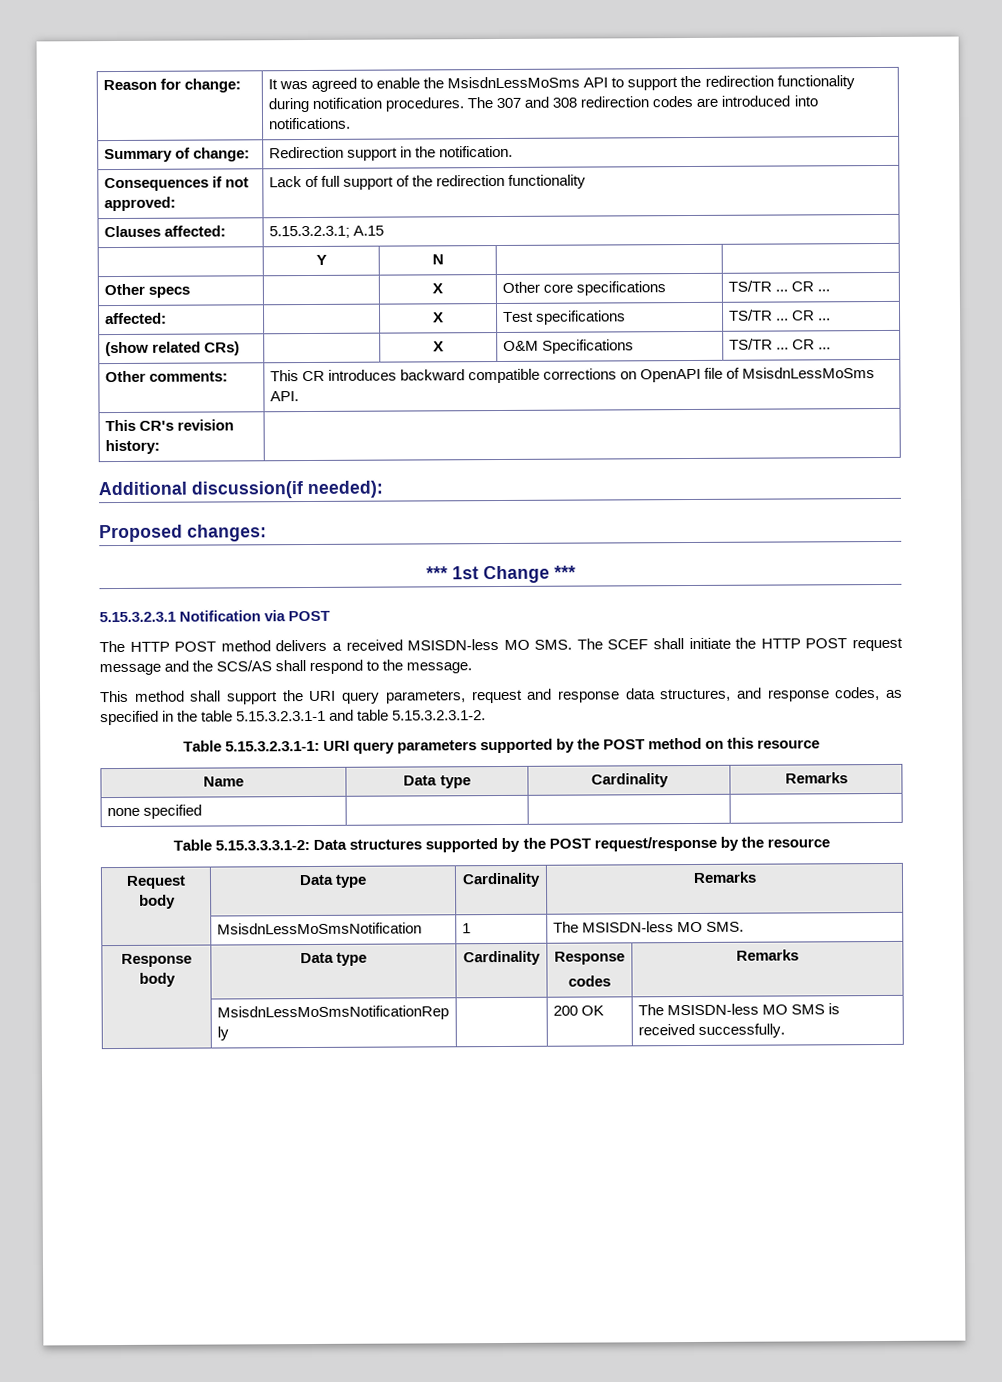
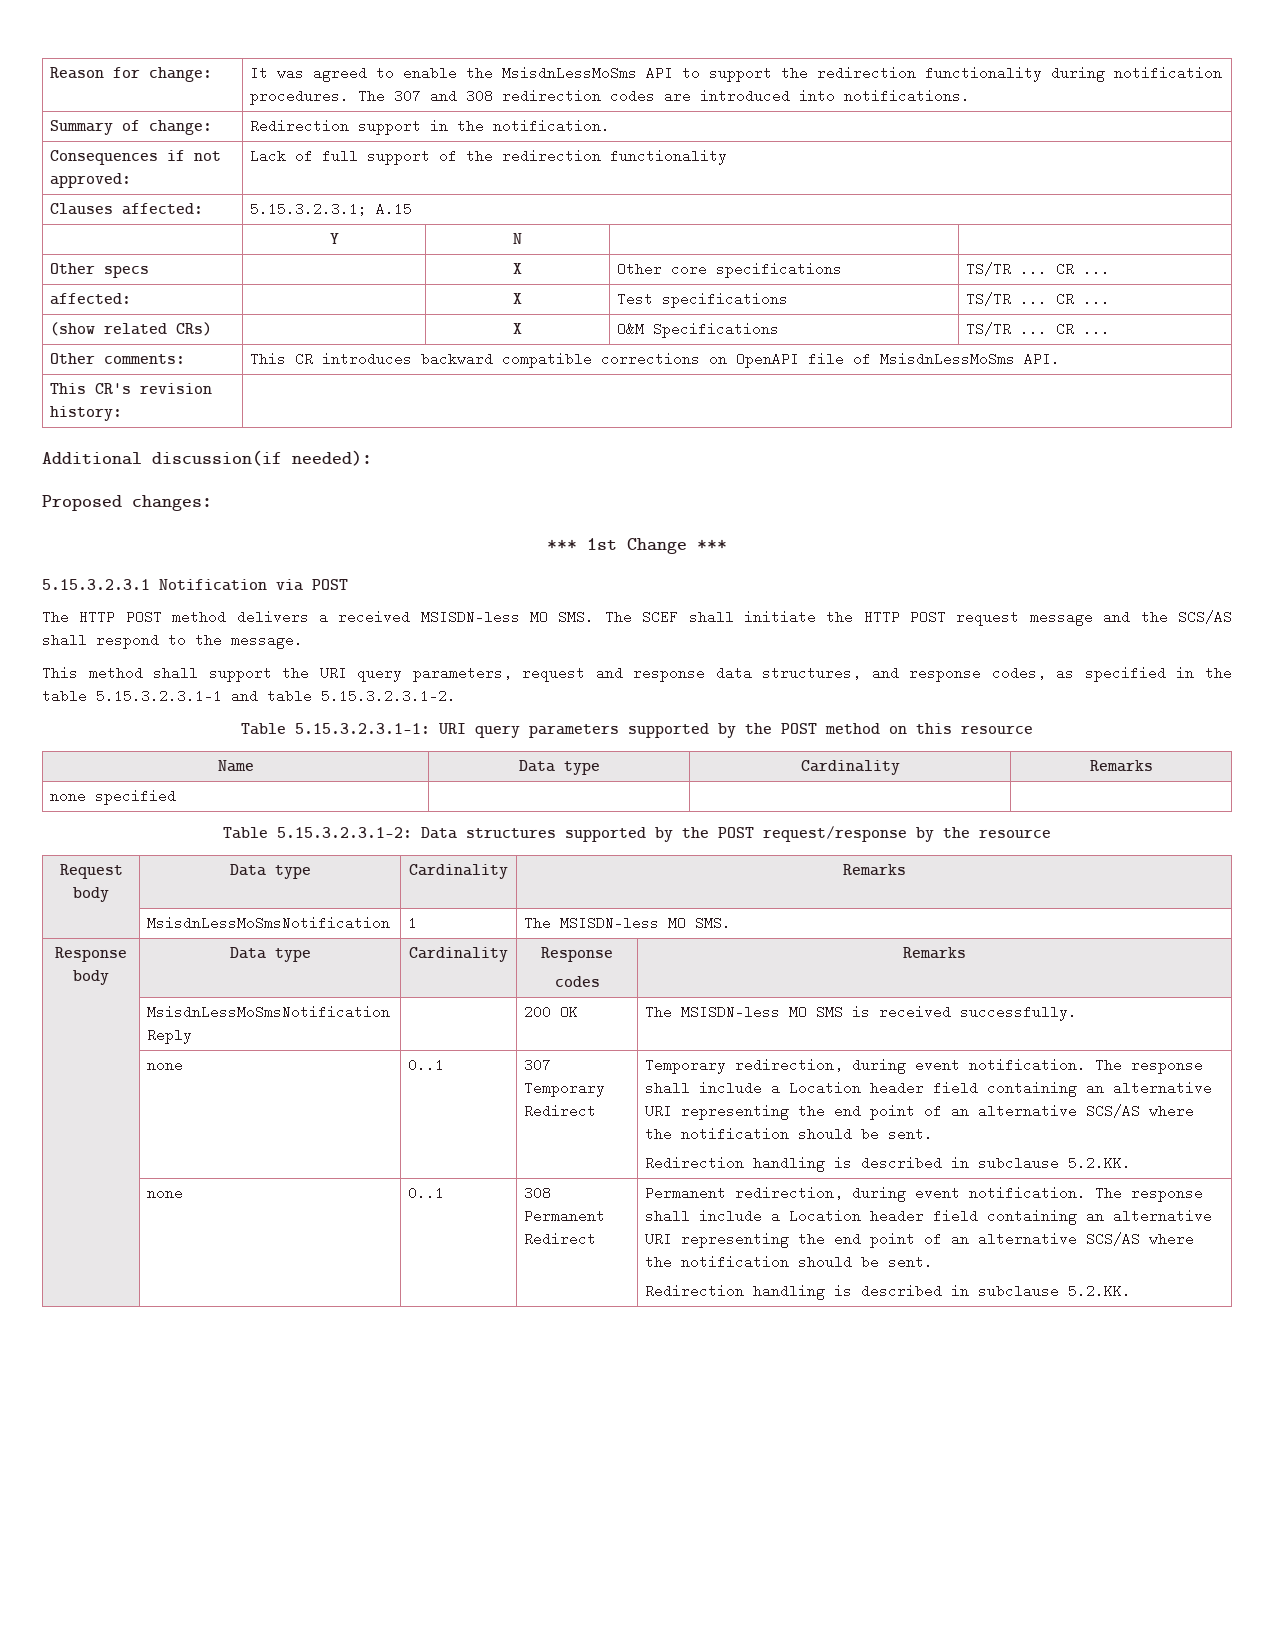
[215,839,311,851] 5.15.3.3.3.1-2: -> [277,827,412,838] 5.15.3.2.3.1-2:
(785, 1030) none -> [146,1058,183,1072] [407,1058,444,1072] [523,1058,551,1072] [523,1081,605,1097] [523,1104,596,1118] [644,1058,1203,1074] [644,1081,1212,1097] [644,1104,1194,1120] [644,1127,933,1141] [644,1156,1131,1172] [146,1186,183,1200] [407,1186,444,1200] [523,1186,551,1200] [523,1209,605,1223] [523,1232,596,1246] [644,1186,1203,1202] [644,1209,1212,1225] [644,1232,1194,1248] [644,1255,933,1269] [644,1284,1131,1300] // | none | 0..1 | 307 Temporary Redirect | Temporary redirection, during event notification. The response shall include a Location header field containing an alternative URI representing the end point of an alternative SCS/AS where the notification should be sent. // Redirection handling is described in subclause 5.2.KK. // | none | 0..1 | 308 Permanent Redirect | Permanent redirection, during event notification. The response shall include a Location header field containing an alternative URI representing the end point of an alternative SCS/AS where the notification should be sent. // Redirection handling is described in subclause 5.2.KK.

